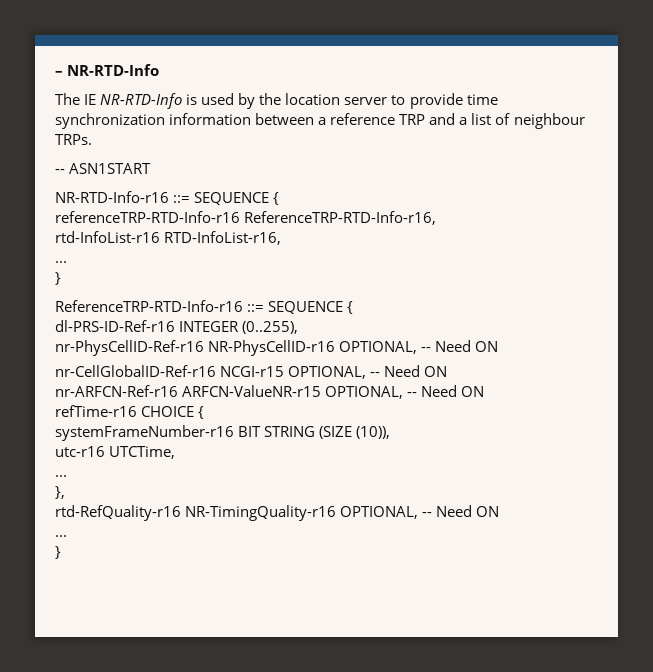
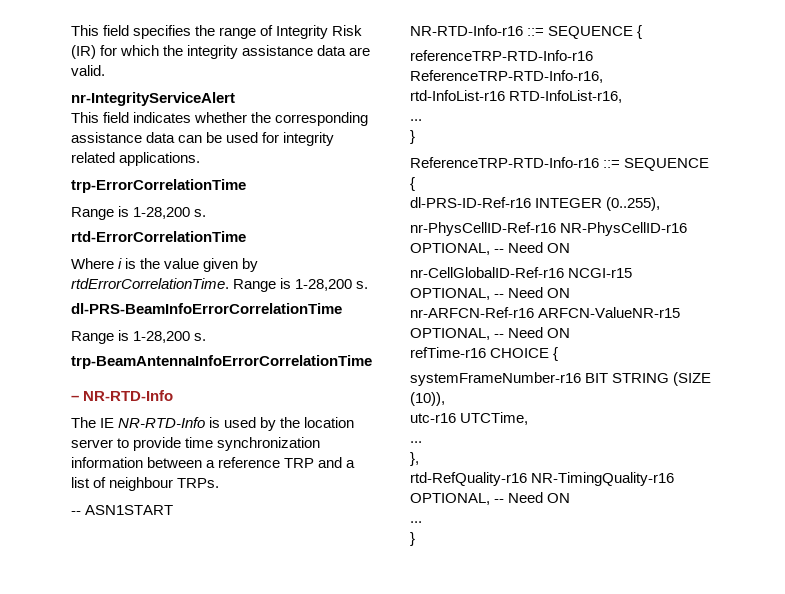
(55, 73) none -> [71,25,363,39] [71,45,371,59] [71,65,105,76] [71,92,235,106] [71,112,369,126] [71,132,335,146] [71,152,201,166] [71,179,246,193] [71,206,207,220] [71,231,246,242] [71,258,259,272] [71,278,369,292] [71,303,342,314] [71,330,207,344] [71,355,372,369] This field specifies the range of Integrity Risk (IR) for which the integrity assistance data are valid. // nr-IntegrityServiceAlert // This field indicates whether the corresponding assistance data can be used for integrity related applications. // trp-ErrorCorrelationTime // Range is 1-28,200 s. // rtd-ErrorCorrelationTime // Where i is the value given by rtdErrorCorrelationTime. Range is 1-28,200 s. // dl-PRS-BeamInfoErrorCorrelationTime // Range is 1-28,200 s. // trp-BeamAntennaInfoErrorCorrelationTime //

